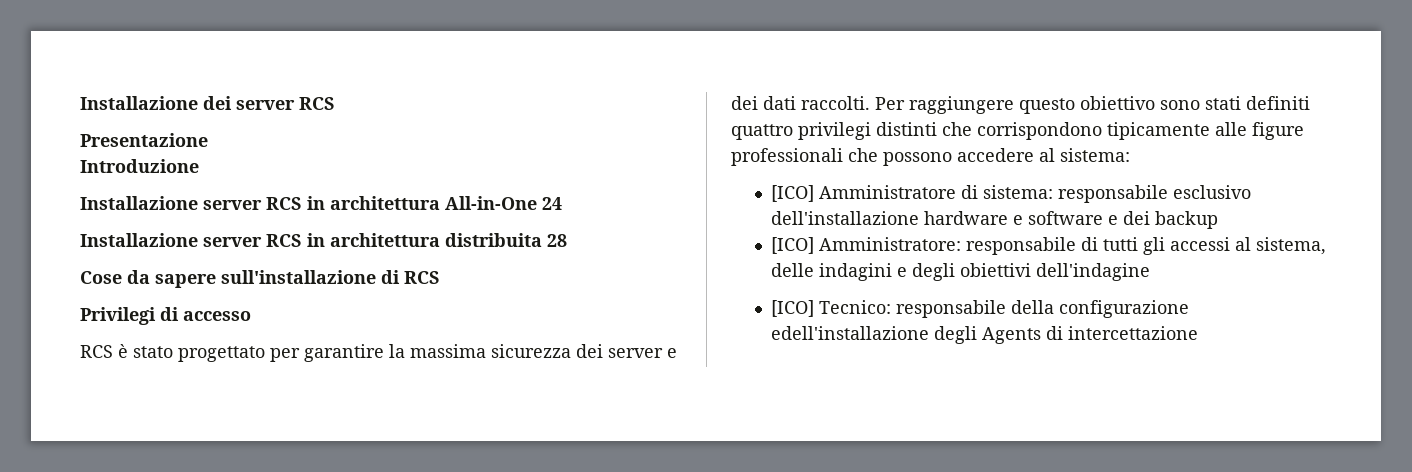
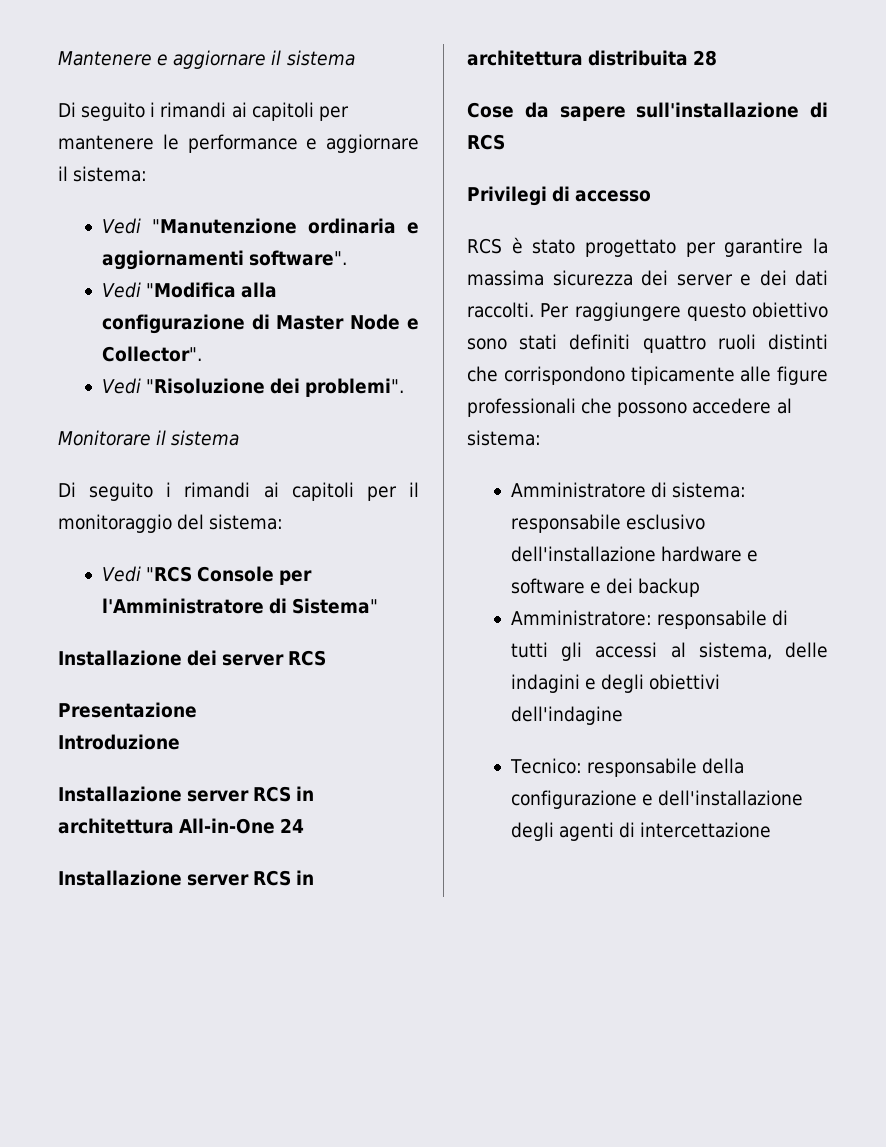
(80, 103) none -> [58,50,355,69] [58,102,349,121] [58,134,419,153] [58,166,148,182] [101,218,420,234] [101,250,348,270] [101,282,278,298] [101,314,420,334] [101,346,202,362] [101,378,405,397] [58,430,240,446] [58,482,420,501] [58,514,284,533] [101,566,313,585] [101,598,379,614] Mantenere e aggiornare il sistema // Di seguito i rimandi ai capitoli per mantenere le performance e aggiornare il sistema: // Vedi "Manutenzione ordinaria e aggiornamenti software". // Vedi "Modifica alla configurazione di Master Node e Collector". // Vedi "Risoluzione dei problemi". // Monitorare il sistema // Di seguito i rimandi ai capitoli per il monitoraggio del sistema: // Vedi "RCS Console per l'Amministratore di Sistema" //
[798,122,871,140] privilegi -> [717,334,756,350] ruoli
[771,185,815,202] [ICO] -> (541, 438) none
[771,237,815,254] [ICO] -> (701, 587) none
[771,300,815,317] [ICO] -> (623, 715) none
[771,326,1042,344] edell'installazione degli Agents -> [642,790,804,806] [510,822,615,841] e dell'installazione degli agenti

